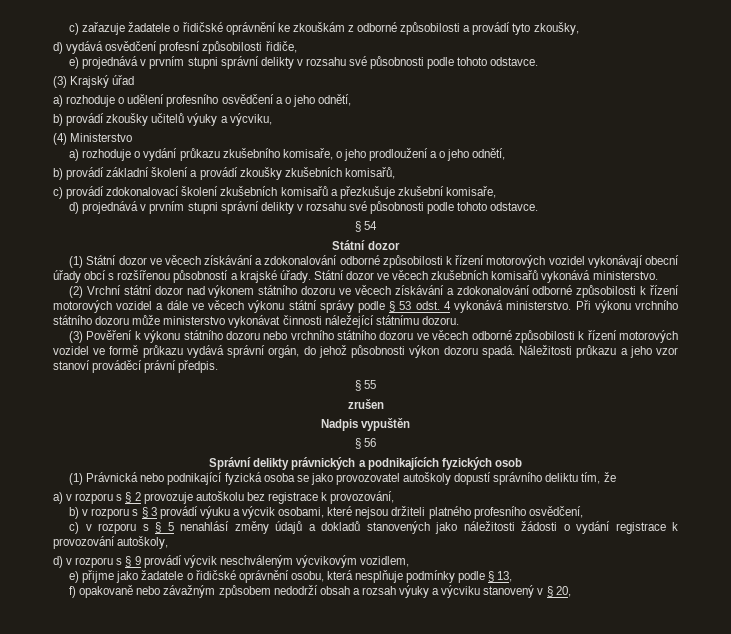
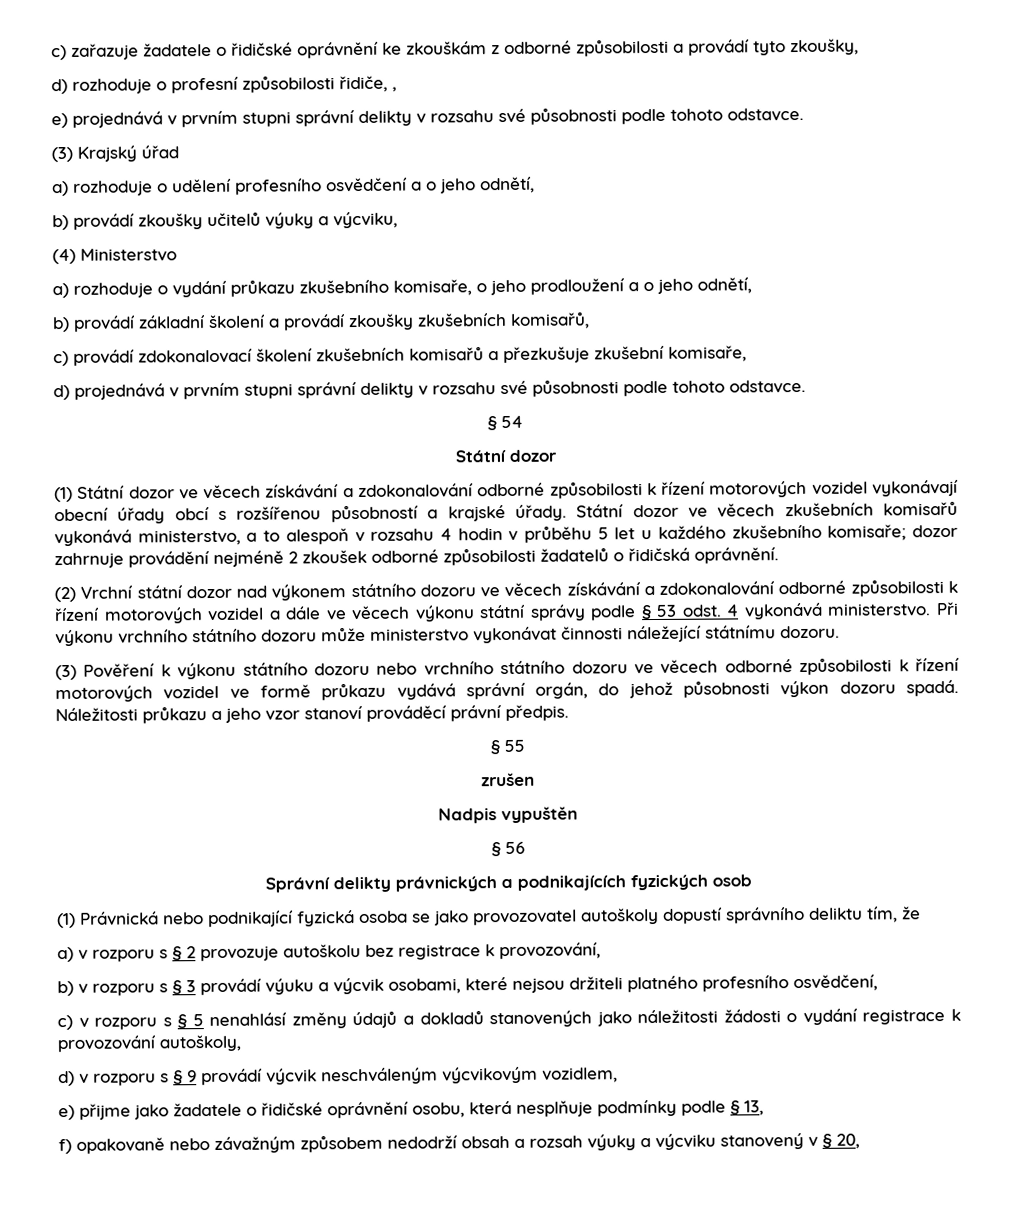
[66,41,158,54] vydává osvědčení -> [72,78,167,94] rozhoduje o
(297, 47) none -> [392,86,397,92] ,
[592,271,658,280] ministerstvo. -> [137,524,959,546] [54,547,779,569] ministerstvo, a to alespoň v rozsahu 4 hodin v průběhu 5 let u každého zkušebního komisaře; dozor zahrnuje provádění nejméně 2 zkoušek odborné způsobilosti žadatelů o řidičská oprávnění.

